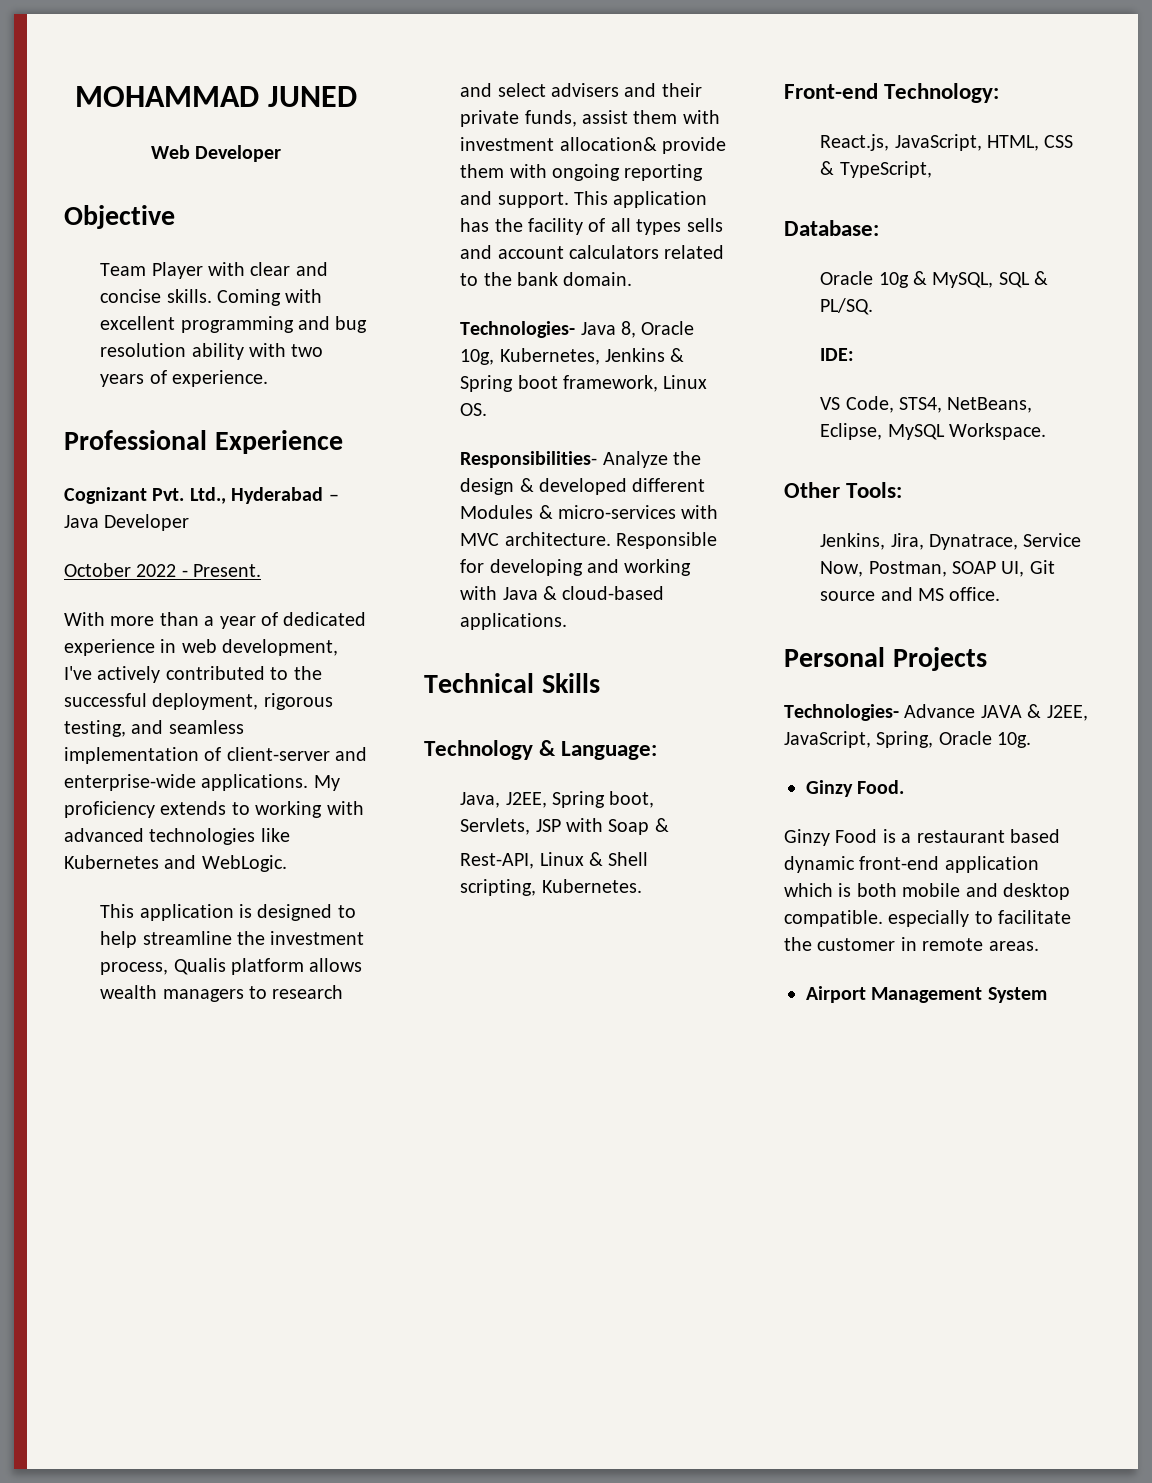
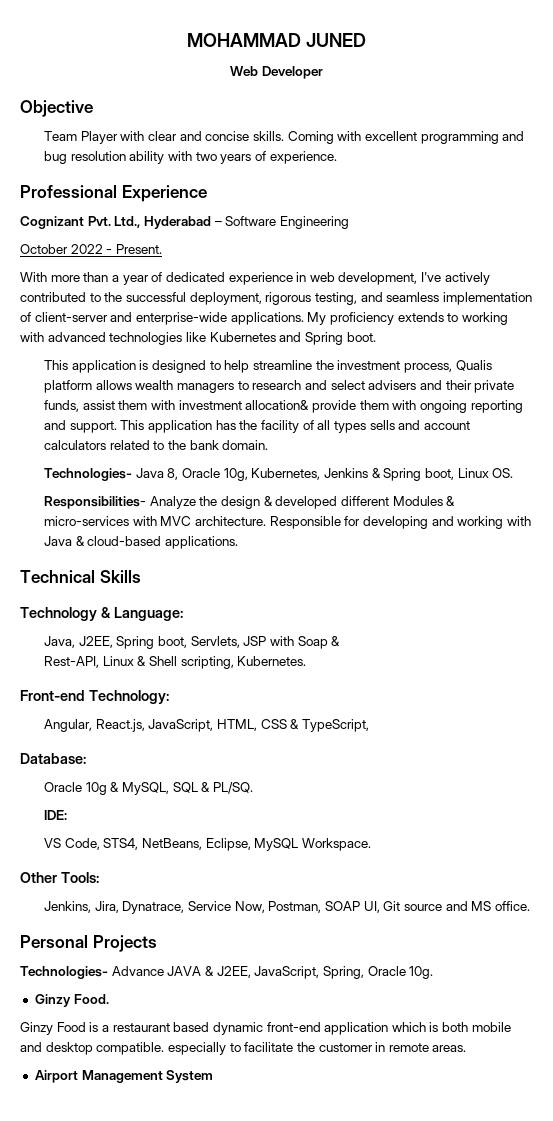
[64,514,190,531] Java Developer -> [225,216,349,229] Software Engineering
[201,855,287,872] WebLogic. -> [304,332,376,345] Spring boot.
[517,375,658,392] boot framework, -> [424,468,454,480] boot,
(1000, 93) none -> [44,719,93,732] Angular,

